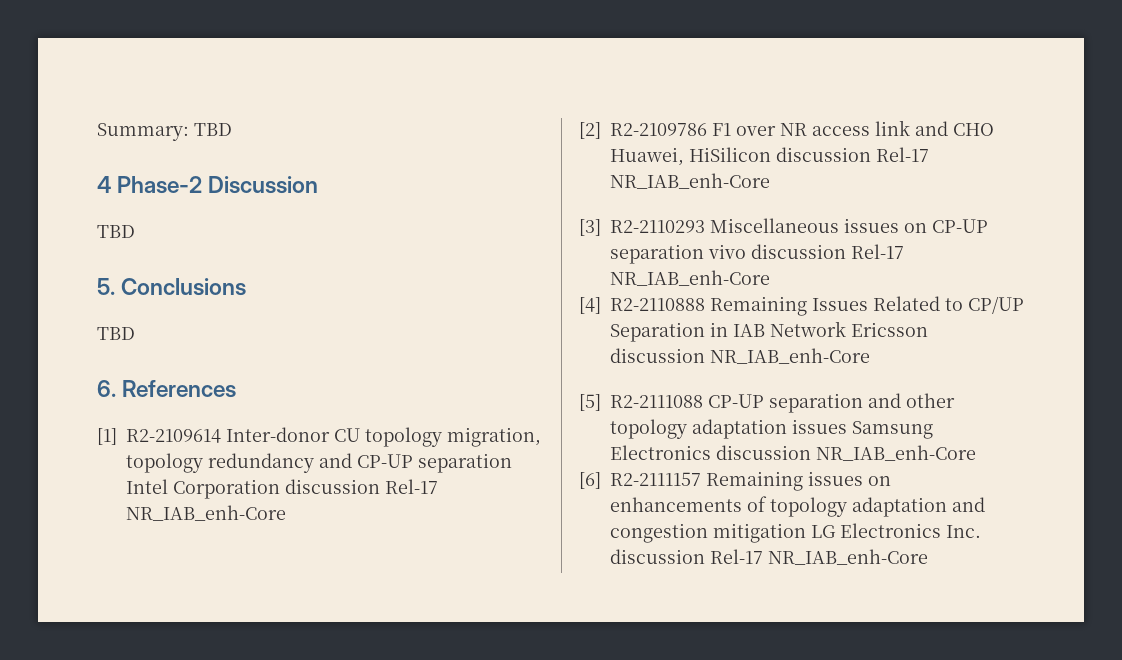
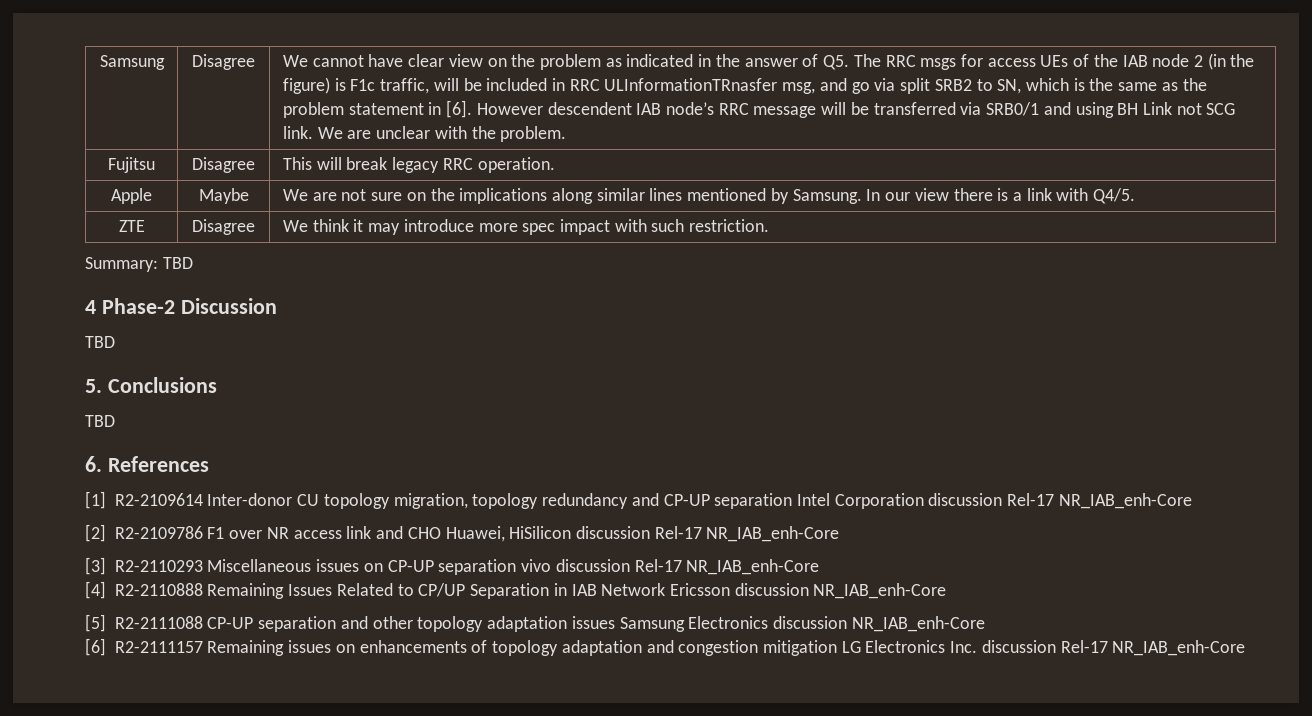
(97, 132) none -> [99,55,165,70] [192,54,255,70] [282,53,1255,70] [282,77,1207,94] [282,100,1236,118] [282,126,567,142] [108,157,155,173] [192,157,255,173] [282,157,555,173] [111,188,152,204] [198,188,249,204] [282,188,1136,204] [118,220,145,232] [192,219,255,235] [282,219,770,235] Samsung | Disagree | We cannot have clear view on the problem as indicated in the answer of Q5. The RRC msgs for access UEs of the IAB node 2 (in the figure) is F1c traffic, will be included in RRC ULInformationTRnasfer msg, and go via split SRB2 to SN, which is the same as the problem statement in [6]. However descendent IAB node’s RRC message will be transferred via SRB0/1 and using BH Link not SCG link. We are unclear with the problem. // Fujitsu | Disagree | This will break legacy RRC operation. // Apple | Maybe | We are not sure on the implications along similar lines mentioned by Samsung. In our view there is a link with Q4/5. // ZTE | Disagree | We think it may introduce more spec impact with such restriction. //

